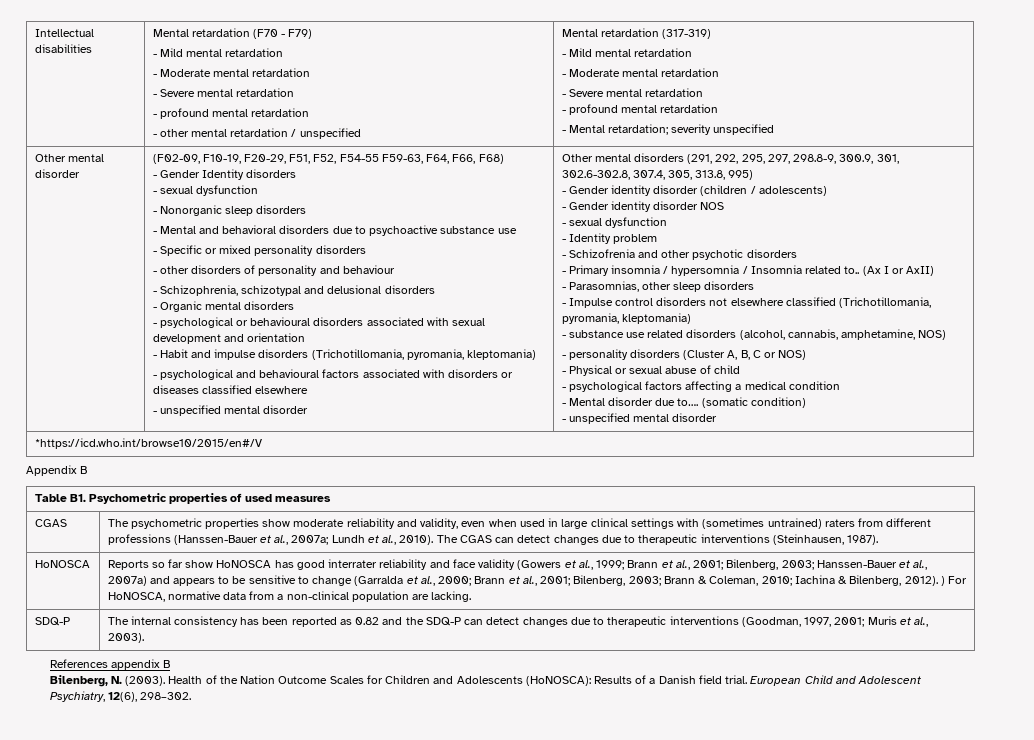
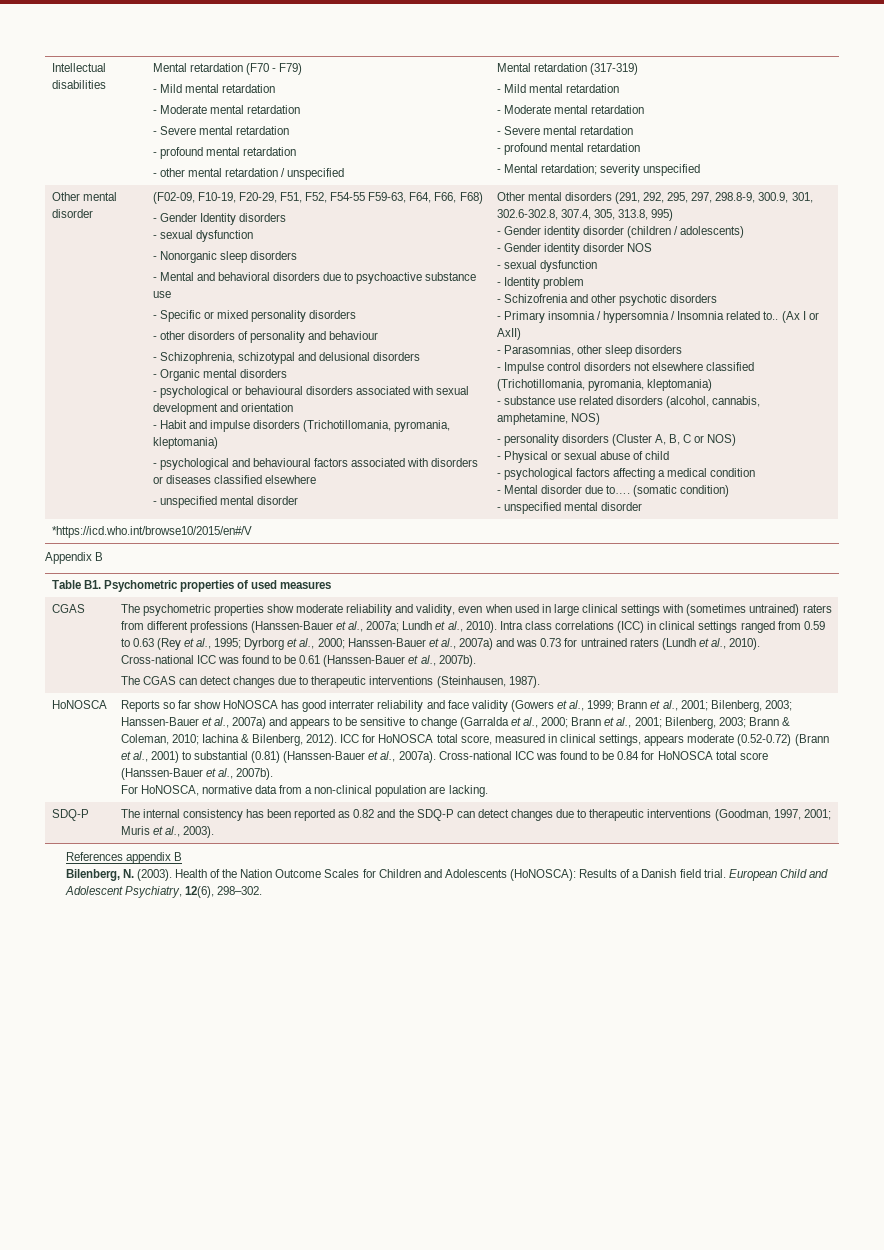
(434, 540) none -> [499,621,825,633] [120,638,761,650] [120,655,476,667] Intra class correlations (ICC) in clinical settings ranged from 0.59 to 0.63 (Rey et al., 1995; Dyrborg et al., 2000; Hanssen-Bauer et al., 2007a) and was 0.73 for untrained raters (Lundh et al., 2010). Cross-national ICC was found to be 0.61 (Hanssen-Bauer et al., 2007b). //
[940,576,945,586] ) -> [340,734,829,746] [120,751,768,763] [120,768,273,780] ICC for HoNOSCA total score, measured in clinical settings, appears moderate (0.52-0.72) (Brann et al., 2001) to substantial (0.81) (Hanssen-Bauer et al., 2007a). Cross-national ICC was found to be 0.84 for HoNOSCA total score (Hanssen-Bauer et al., 2007b). //

